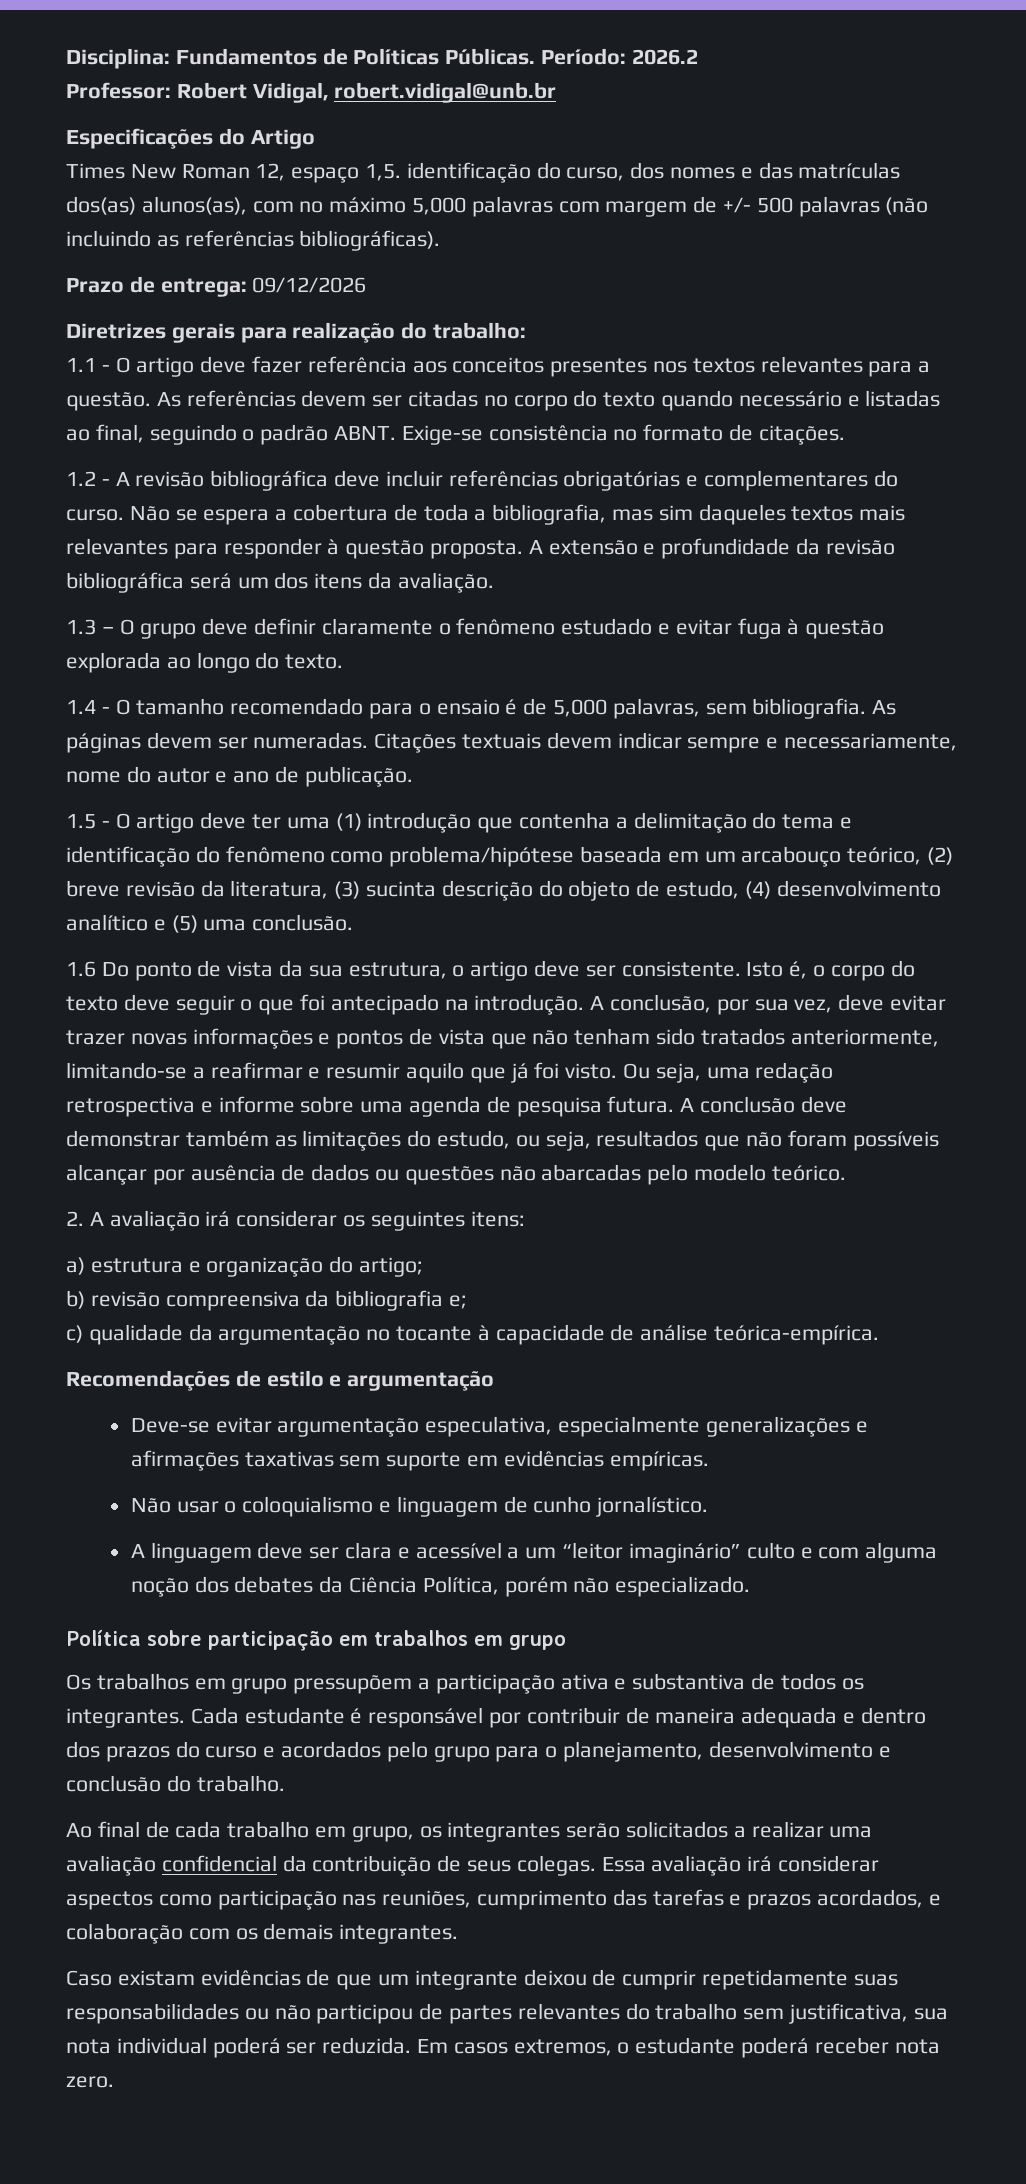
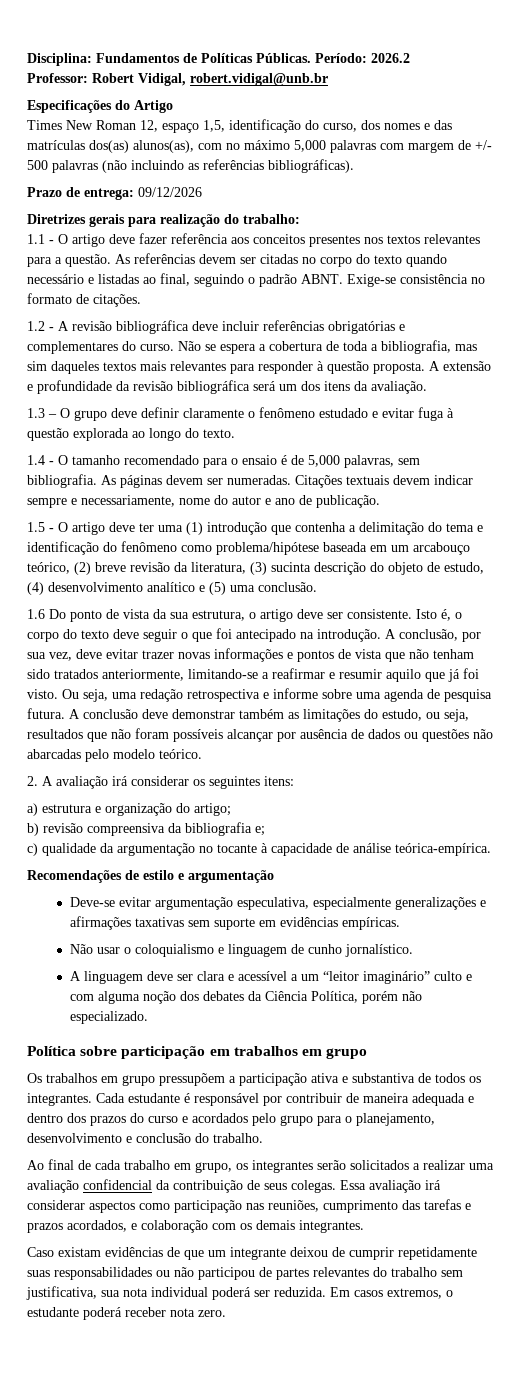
[365,164,402,181] 1,5. -> [203,120,225,132] 1,5,

